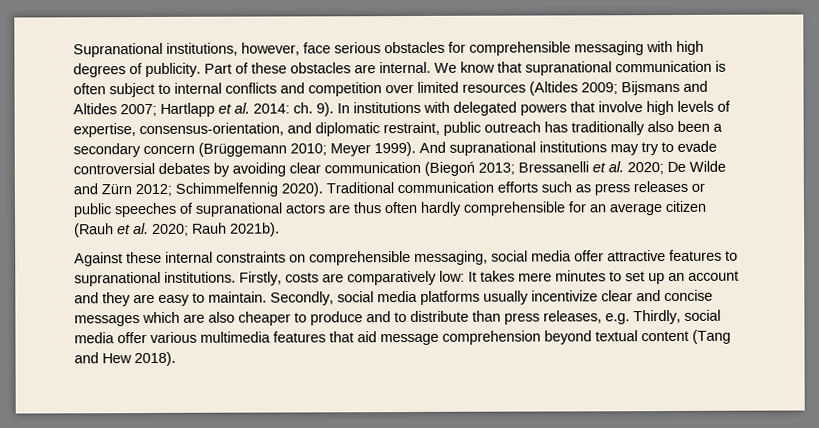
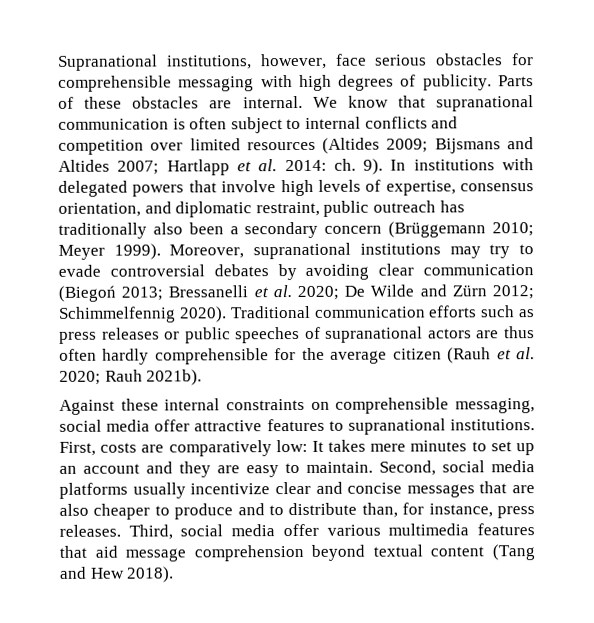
[204,63,232,74] Part -> [497,75,534,87] Parts
[139,122,284,137] consensus-orientation, -> [460,183,534,192] [58,202,141,217] consensus orientation,
[419,141,446,153] And -> [169,244,245,259] Moreover,
[589,204,606,213] an -> [301,347,325,360] the
[239,271,282,286] Firstly, -> [59,441,96,456] First,
[270,291,334,306] Secondly, -> [379,460,436,476] Second,
[142,311,180,324] which -> [479,481,508,494] that
[472,309,681,325] than press releases, e.g. Thirdly, -> [361,502,535,519] [59,524,173,540] than, for instance, press releases. Third,

